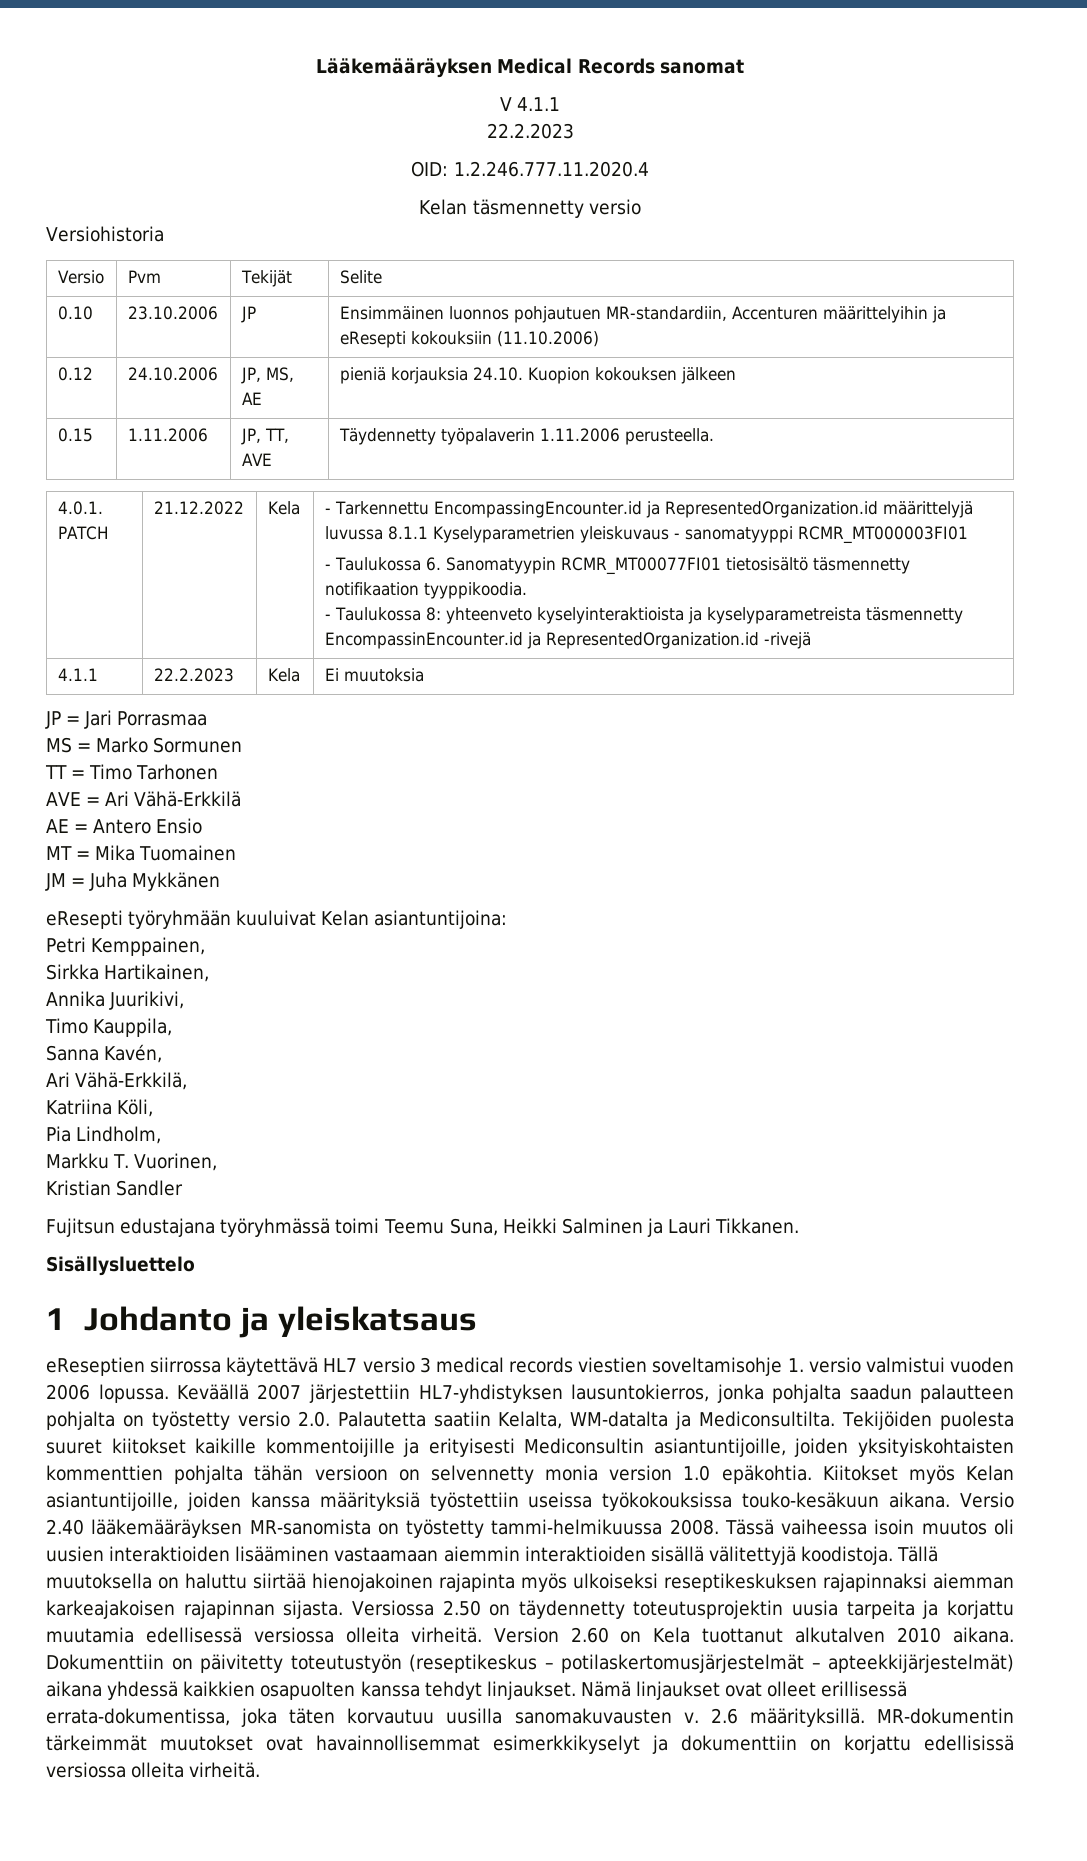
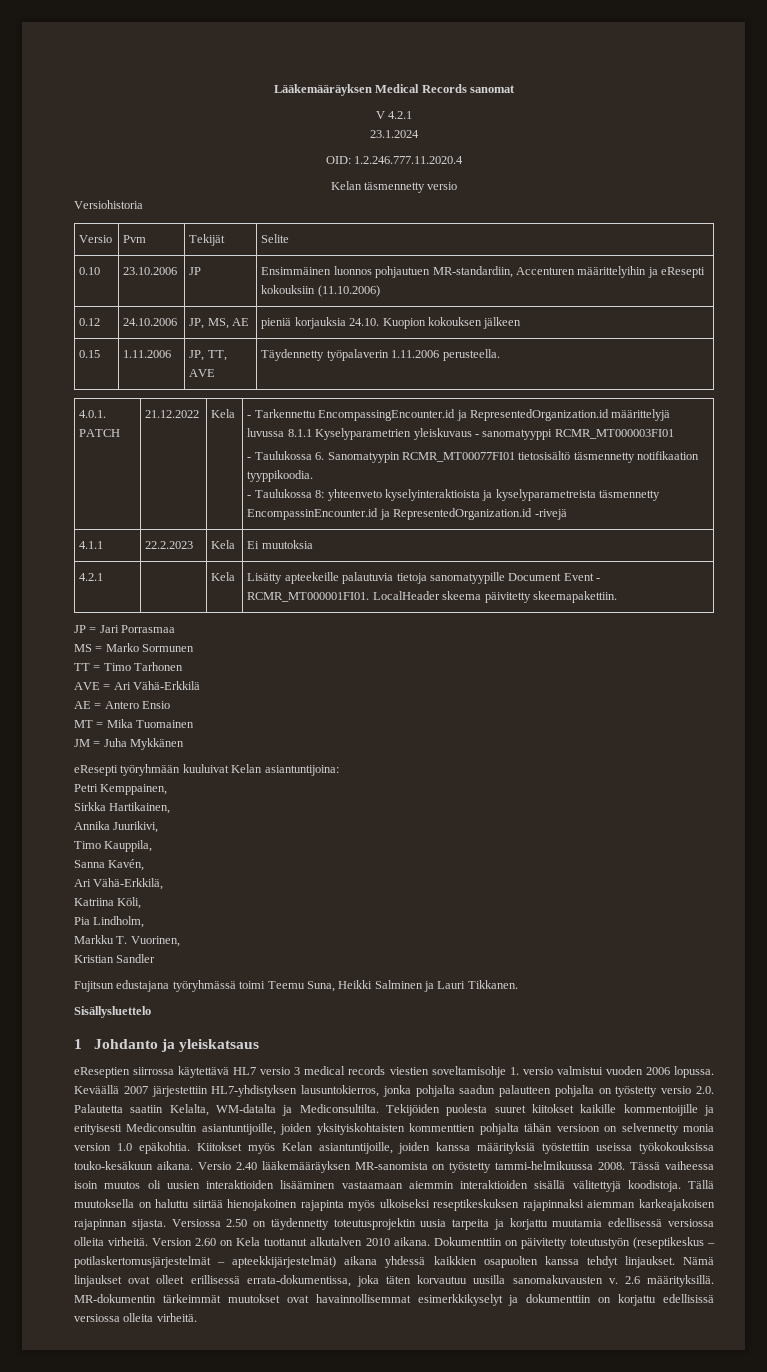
[517,97,561,111] [486,123,574,139] 4.1.1 // 22.2.2023 -> [388,111,413,119] [370,130,419,138] 4.2.1 // 23.1.2024
(424, 675) none -> [79,573,104,581] [211,572,236,581] [247,572,601,584] [247,591,617,603] // 4.2.1 | | Kela | Lisätty apteekeille palautuvia tietoja sanomatyypille Document Event - RCMR_MT000001FI01. LocalHeader skeema päivitetty skeemapakettiin.

